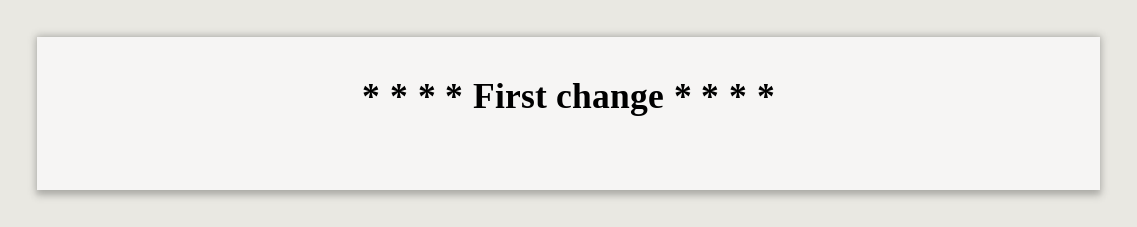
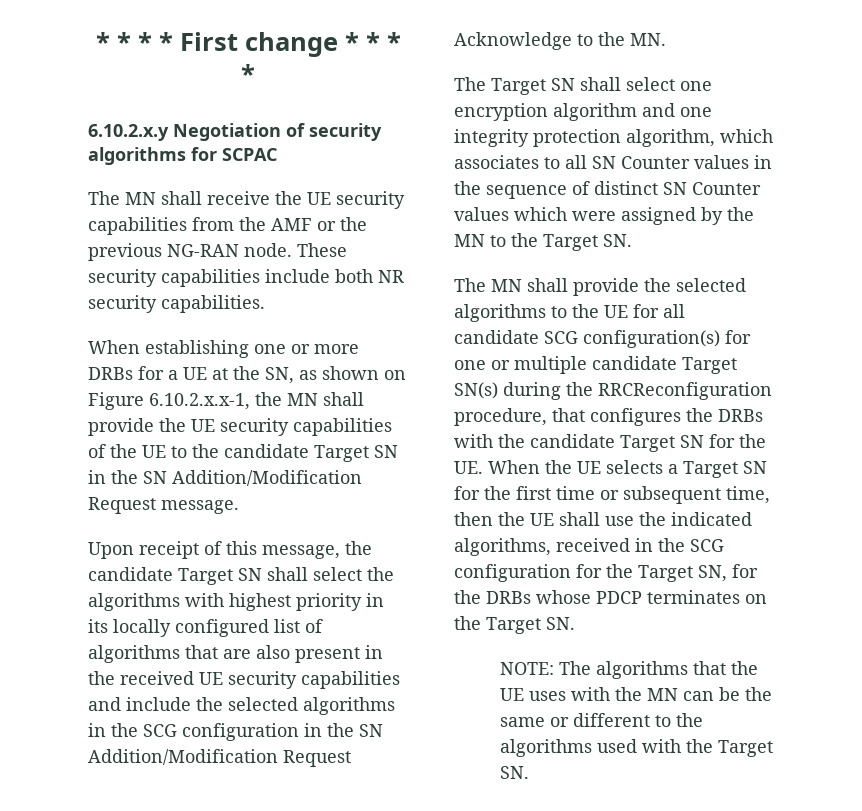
(775, 96) none -> [88,123,382,141] [88,147,277,165] [88,191,405,209] [88,217,367,235] [88,243,347,261] [88,269,404,287] [88,295,265,313] [88,340,359,358] [88,366,406,384] [88,392,364,410] [88,418,392,436] [88,444,398,462] [88,470,362,486] [88,497,239,514] [88,541,372,559] [88,567,394,585] [88,593,384,611] [88,619,323,637] [88,645,383,663] [88,671,400,689] [88,697,395,715] [88,723,383,741] [88,749,351,767] [454,32,666,50] [454,77,712,95] [454,103,712,121] [454,129,773,147] [454,155,772,169] [454,181,761,199] [454,207,754,225] [454,233,632,251] [454,278,746,296] [454,304,685,322] [454,330,751,348] [454,356,737,374] [454,382,772,400] [454,408,763,426] [454,434,766,452] [454,460,767,478] [454,486,770,504] [454,512,752,526] [454,538,724,556] [454,564,758,582] [454,590,767,604] [454,616,575,634] [500,661,759,679] [500,687,773,701] [500,713,704,727] [500,739,774,757] [500,766,530,779] // 6.10.2.x.y Negotiation of security algorithms for SCPAC // The MN shall receive the UE security capabilities from the AMF or the previous NG-RAN node. These security capabilities include both NR security capabilities. // When establishing one or more DRBs for a UE at the SN, as shown on Figure 6.10.2.x.x-1, the MN shall provide the UE security capabilities of the UE to the candidate Target SN in the SN Addition/Modification Request message. // Upon receipt of this message, the candidate Target SN shall select the algorithms with highest priority in its locally configured list of algorithms that are also present in the received UE security capabilities and include the selected algorithms in the SCG configuration in the SN Addition/Modification Request Acknowledge to the MN. // The Target SN shall select one encryption algorithm and one integrity protection algorithm, which associates to all SN Counter values in the sequence of distinct SN Counter values which were assigned by the MN to the Target SN. // The MN shall provide the selected algorithms to the UE for all candidate SCG configuration(s) for one or multiple candidate Target SN(s) during the RRCReconfiguration procedure, that configures the DRBs with the candidate Target SN for the UE. When the UE selects a Target SN for the first time or subsequent time, then the UE shall use the indicated algorithms, received in the SCG configuration for the Target SN, for the DRBs whose PDCP terminates on the Target SN. // NOTE: The algorithms that the UE uses with the MN can be the same or different to the algorithms used with the Target SN.

